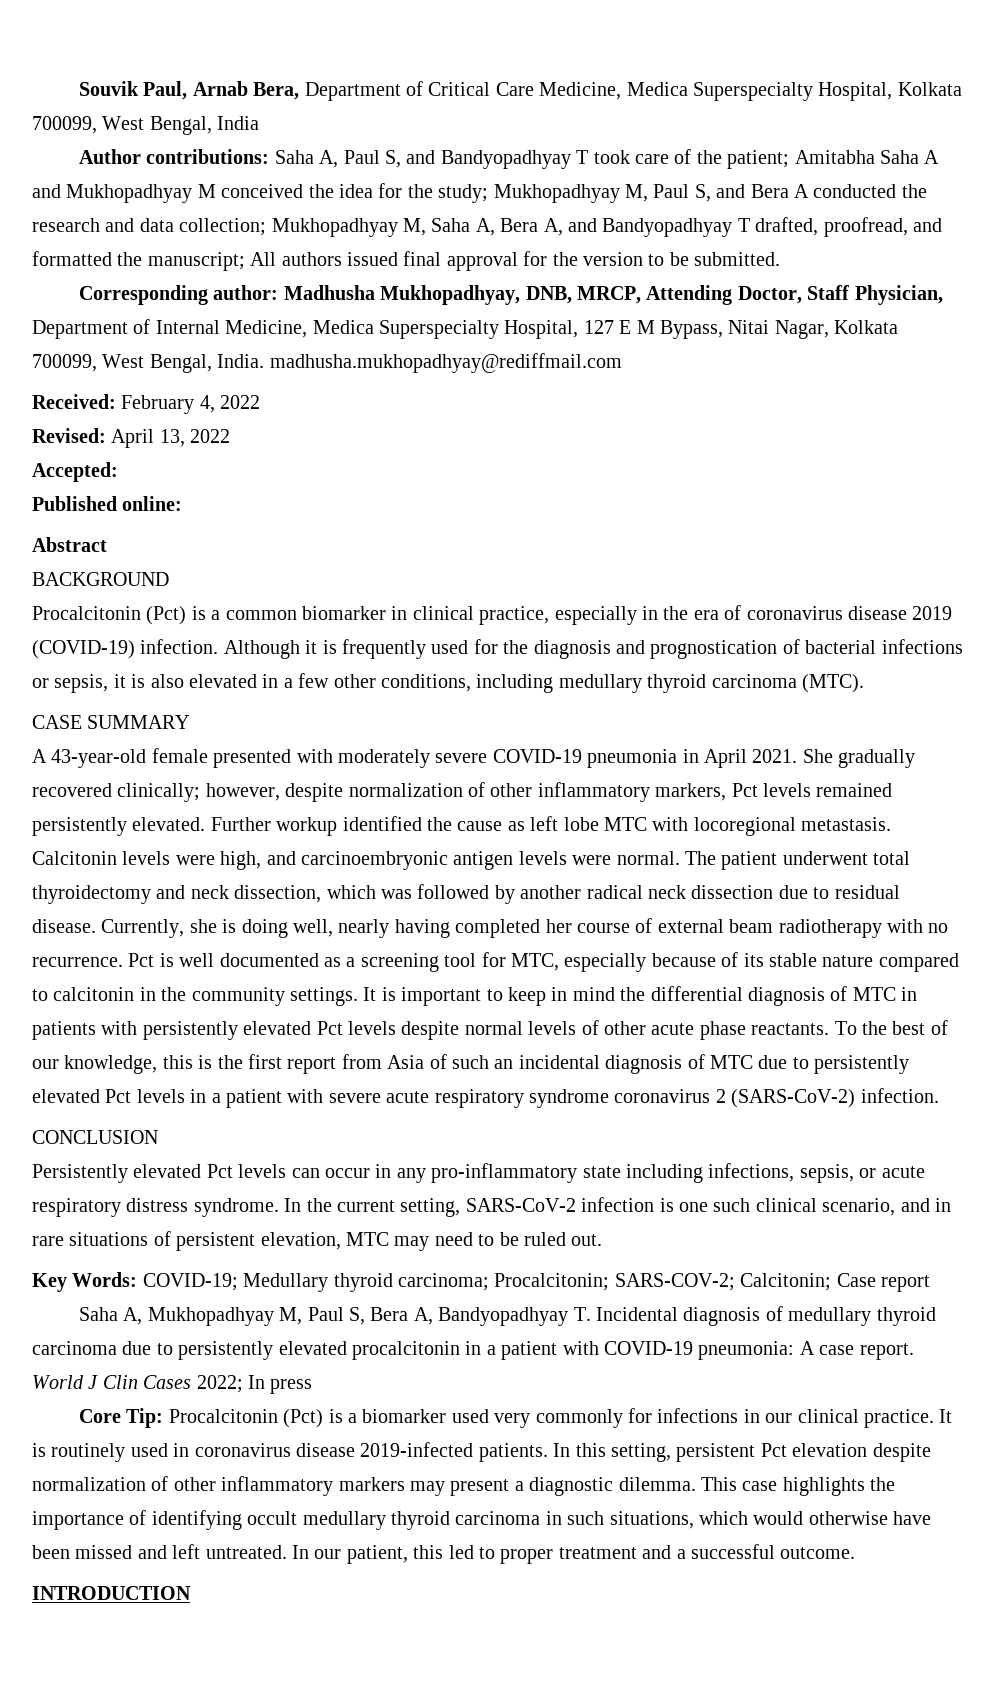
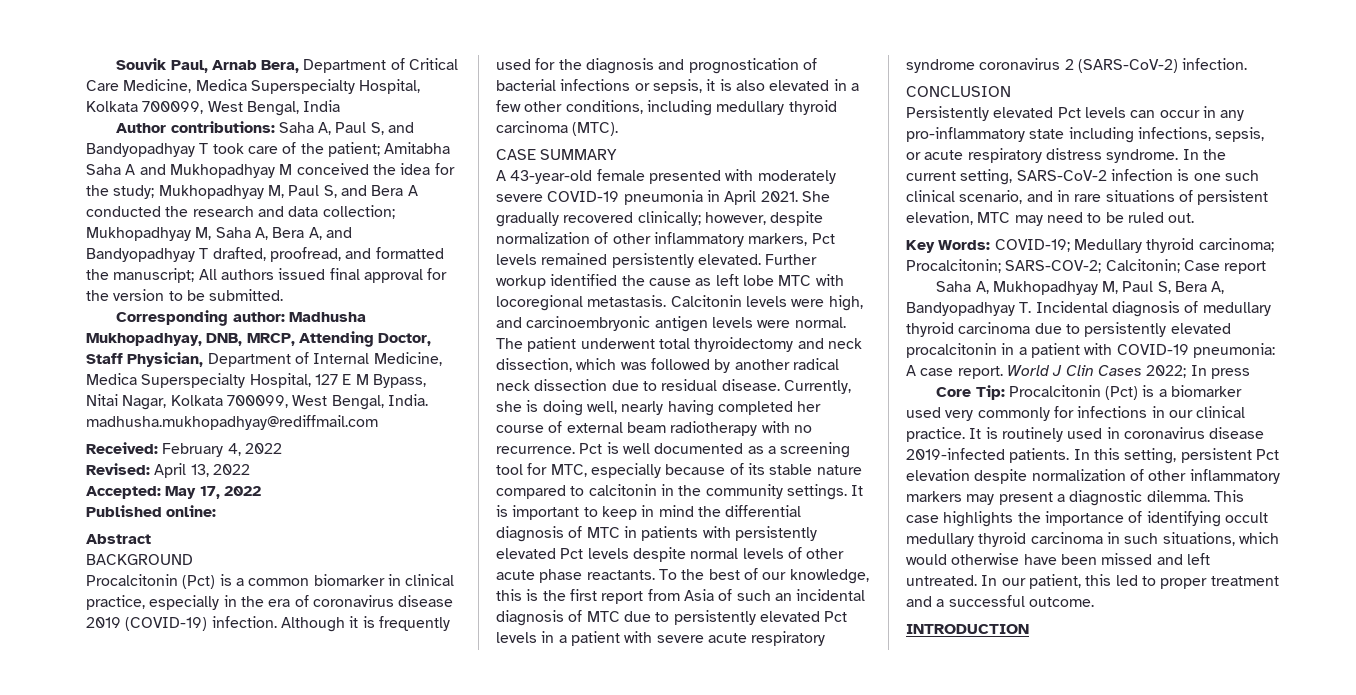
(118, 472) none -> [165,486,261,499] May 17, 2022

